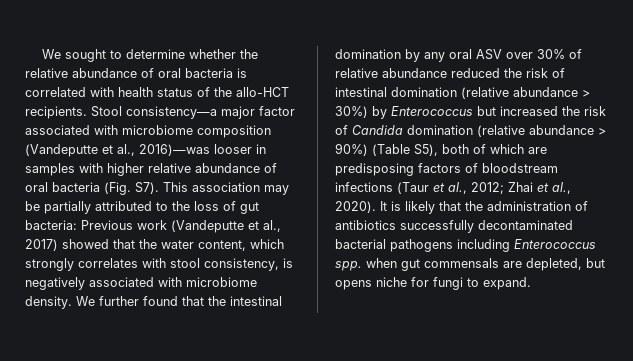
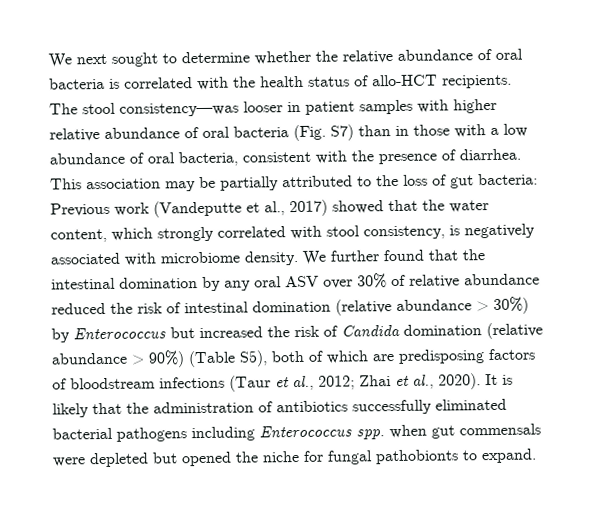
[42,49,62,59] We -> [48,53,107,68] We next
(114, 92) none -> [233,76,256,88] the
[214,87,232,97] the -> (369, 81) none
[91,106,295,119] [25,125,271,138] [25,144,210,157] Stool consistency—a major factor associated with microbiome composition (Vandeputte et al., 2016)—was -> [49,102,239,117] The stool consistency—was
(266, 149) none -> [305,101,355,115] patient
[135,182,159,194] S7). -> [330,123,528,141] [49,148,521,167] S7) than in those with a low abundance of oral bacteria, consistent with the presence of diarrhea.
[78,258,138,268] correlates -> [217,226,286,238] correlated
[478,220,573,230] decontaminated -> [435,398,507,411] eliminated
[503,258,605,271] [335,277,463,290] are depleted, but opens niche for fungi -> [52,449,459,468] were depleted but opened the niche for fungal pathobionts

